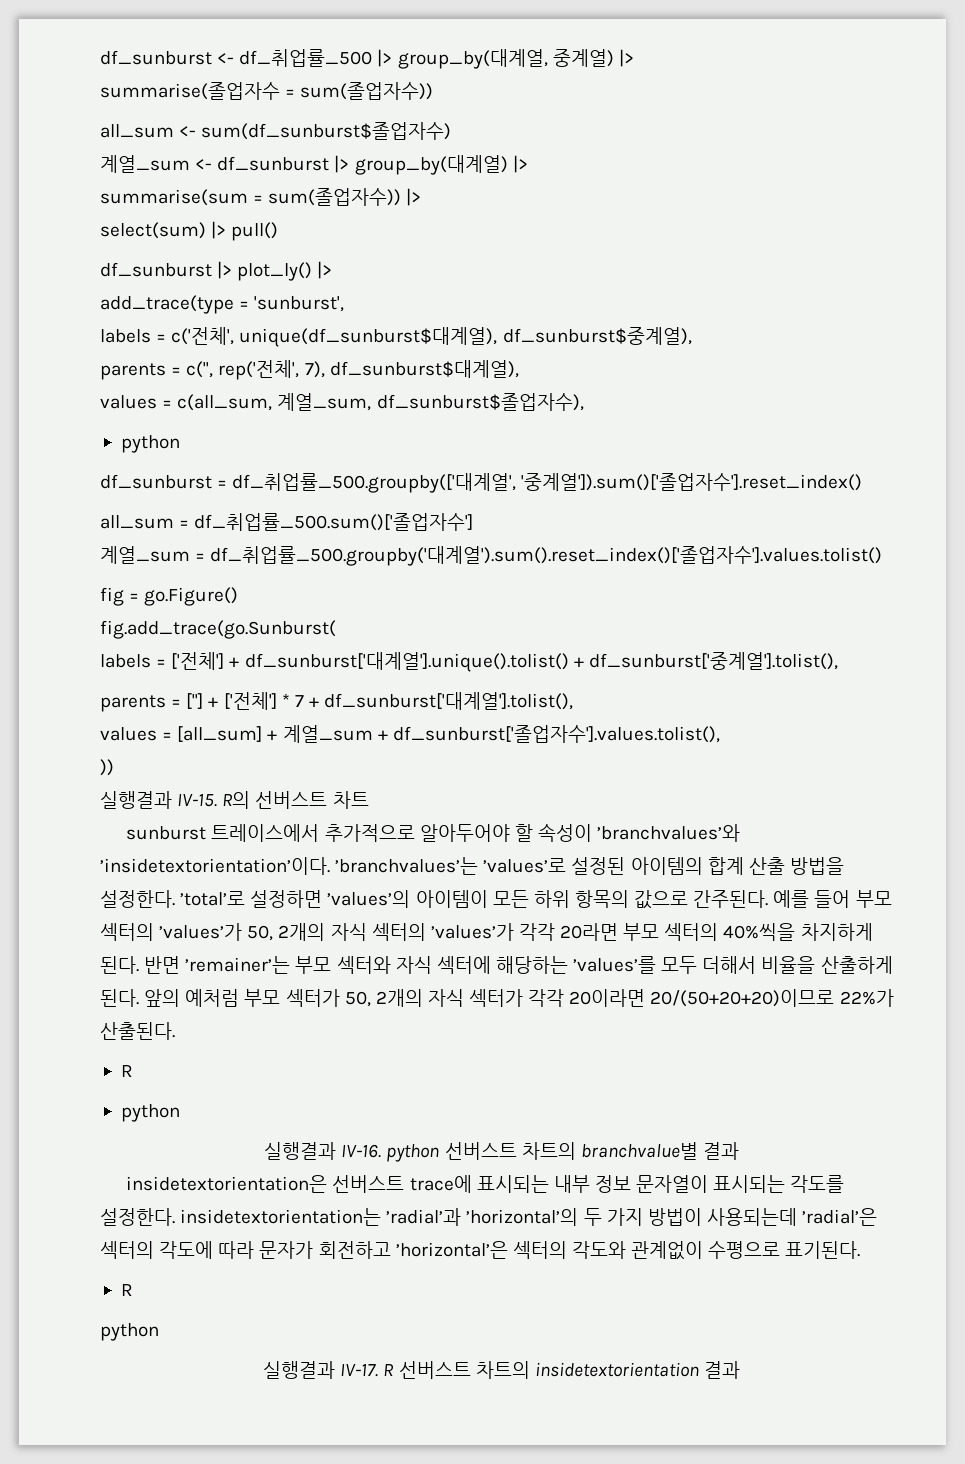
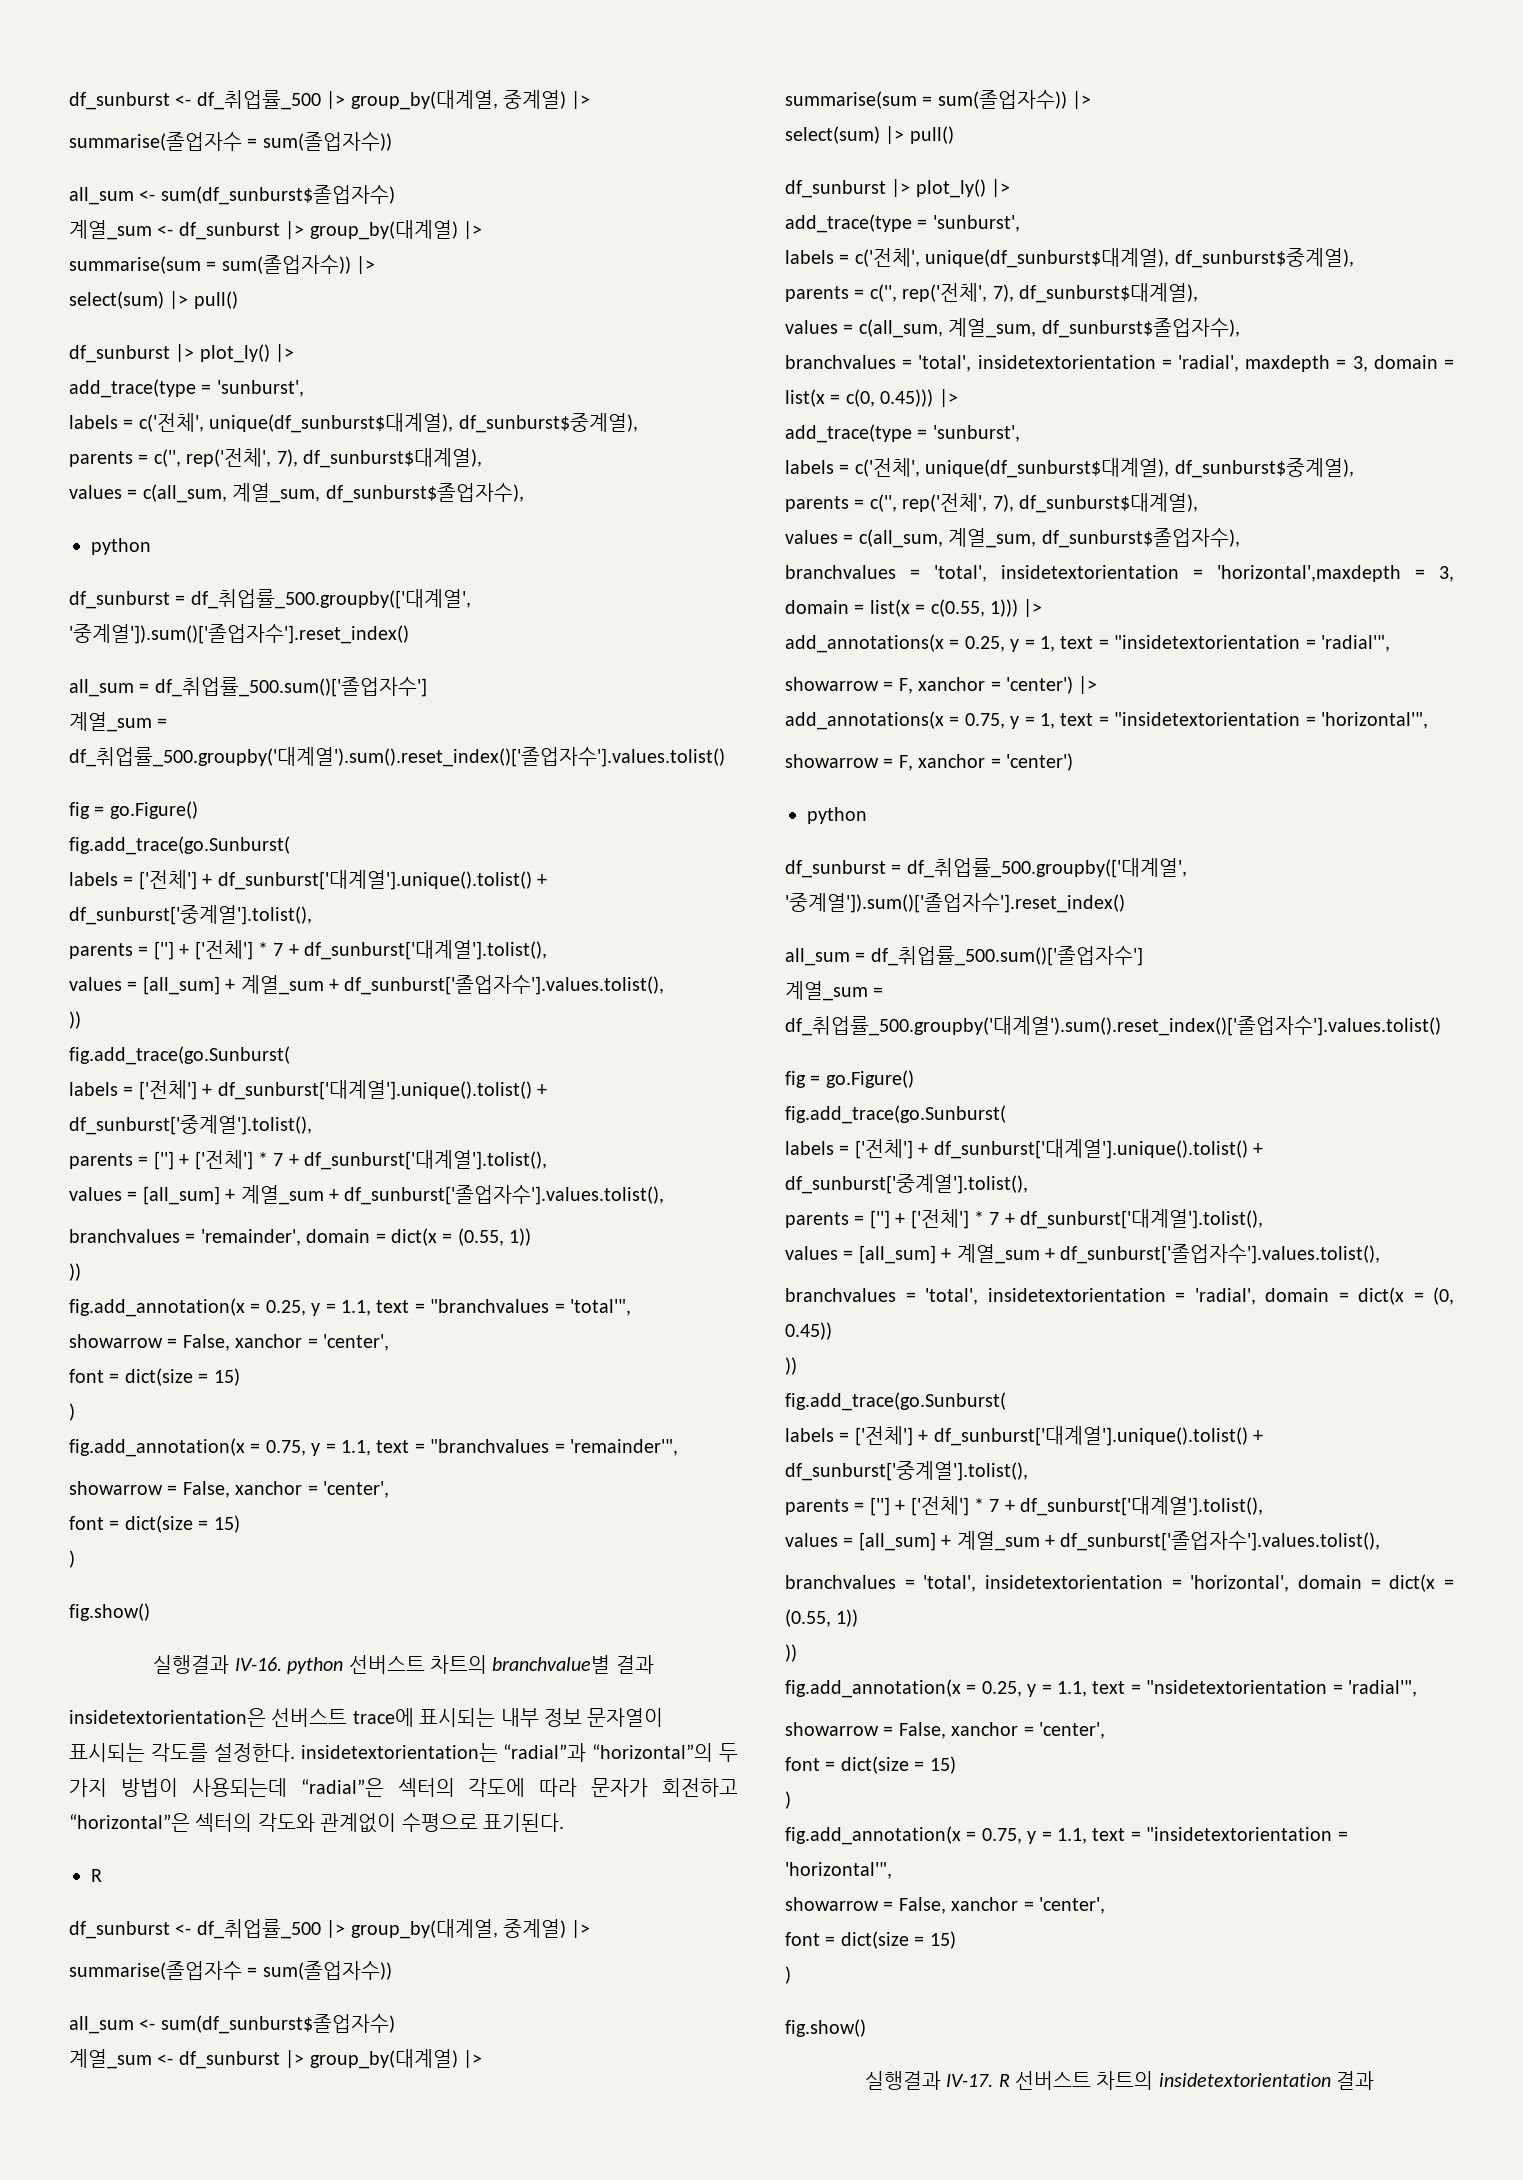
[100,791,369,809] [126,823,741,842] [100,857,844,875] [100,890,892,909] [100,923,873,941] [100,956,893,974] [100,989,894,1007] [100,1022,175,1040] [120,1065,133,1077] [120,1104,180,1122] 실행결과 IV-15. R의 선버스트 차트 // sunburst 트레이스에서 추가적으로 알아두어야 할 속성이 ’branchvalues’와 ’insidetextorientation’이다. ’branchvalues’는 ’values’로 설정된 아이템의 합계 산출 방법을 설정한다. ’total’로 설정하면 ’values’의 아이템이 모든 하위 항목의 값으로 간주된다. 예를 들어 부모 섹터의 ’values’가 50, 2개의 자식 섹터의 ’values’가 각각 20라면 부모 섹터의 40%씩을 차지하게 된다. 반면 ’remainer’는 부모 섹터와 자식 섹터에 해당하는 ’values’를 모두 더해서 비율을 산출하게 된다. 앞의 예처럼 부모 섹터가 50, 2개의 자식 섹터가 각각 20이라면 20/(50+20+20)이므로 22%가 산출된다. // R // python -> [69,1046,290,1065] [69,1080,547,1100] [69,1115,312,1135] [69,1150,548,1170] [69,1185,665,1205] [69,1228,532,1246] [69,1263,81,1281] [69,1298,631,1317] [69,1334,389,1351] [69,1368,240,1386] [69,1403,75,1421] [69,1438,678,1457] [69,1481,389,1498] [69,1515,240,1533] [69,1550,75,1568] [69,1603,150,1621] fig.add_trace(go.Sunburst( // labels = ['전체'] + df_sunburst['대계열'].unique().tolist() + df_sunburst['중계열'].tolist(), // parents = [''] + ['전체'] * 7 + df_sunburst['대계열'].tolist(), // values = [all_sum] + 계열_sum + df_sunburst['졸업자수'].values.tolist(), // branchvalues = 'remainder', domain = dict(x = (0.55, 1)) // )) // fig.add_annotation(x = 0.25, y = 1.1, text = "branchvalues = 'total'", // showarrow = False, xanchor = 'center', // font = dict(size = 15) // ) // fig.add_annotation(x = 0.75, y = 1.1, text = "branchvalues = 'remainder'", // showarrow = False, xanchor = 'center', // font = dict(size = 15) // ) // fig.show()
[386,1208,579,1226] ’radial’과 ’horizontal’의 -> [503,1743,714,1762] “radial”과 “horizontal”의
[802,1208,878,1226] ’radial’은 -> [300,1778,384,1797] “radial”은
[395,1241,508,1259] ’horizontal’은 -> [69,1813,190,1832] “horizontal”은
[100,1323,159,1341] python -> [69,1919,591,1939] [69,1961,392,1980] [69,2014,395,2034] [69,2049,482,2069] [785,90,1092,109] [785,126,954,144] [785,179,1011,198] [785,214,1020,233] [785,248,1354,268] [785,283,1198,303] [785,318,1240,338] [785,355,1455,372] [785,389,958,407] [785,424,1020,443] [785,458,1354,478] [785,493,1198,513] [785,528,1240,548] [785,565,1454,582] [785,599,1043,617] [785,634,1390,653] [785,676,1098,694] [785,711,1428,730] [785,753,1073,771] [807,807,867,824] [785,858,1187,878] [785,893,1125,913] [785,946,1143,966] [785,981,884,1001] [785,1016,1441,1036] [785,1070,914,1088] [785,1105,1006,1124] [785,1139,1263,1159] [785,1174,1028,1194] [785,1209,1264,1229] [785,1244,1381,1264] [785,1287,1454,1305] [785,1322,832,1340] [785,1357,797,1375] [785,1392,1006,1411] [785,1426,1263,1446] [785,1461,1028,1481] [785,1496,1264,1516] [785,1531,1381,1551] [785,1574,1454,1592] [785,1609,859,1627] [785,1644,797,1662] [785,1679,1417,1698] [785,1722,1105,1739] [785,1756,956,1774] [785,1791,791,1809] [785,1826,1348,1845] [785,1862,892,1879] [785,1897,1105,1914] [785,1931,956,1949] [785,1966,791,1984] [785,2019,866,2037] df_sunburst <- df_취업률_500 |> group_by(대계열, 중계열) |> // summarise(졸업자수 = sum(졸업자수)) // all_sum <- sum(df_sunburst$졸업자수) // 계열_sum <- df_sunburst |> group_by(대계열) |> // summarise(sum = sum(졸업자수)) |> // select(sum) |> pull() // df_sunburst |> plot_ly() |> // add_trace(type = 'sunburst', // labels = c('전체', unique(df_sunburst$대계열), df_sunburst$중계열), // parents = c('', rep('전체', 7), df_sunburst$대계열), // values = c(all_sum, 계열_sum, df_sunburst$졸업자수), // branchvalues = 'total', insidetextorientation = 'radial', maxdepth = 3, domain = list(x = c(0, 0.45))) |> // add_trace(type = 'sunburst', // labels = c('전체', unique(df_sunburst$대계열), df_sunburst$중계열), // parents = c('', rep('전체', 7), df_sunburst$대계열), // values = c(all_sum, 계열_sum, df_sunburst$졸업자수), // branchvalues = 'total', insidetextorientation = 'horizontal',maxdepth = 3, domain = list(x = c(0.55, 1))) |> // add_annotations(x = 0.25, y = 1, text = "insidetextorientation = 'radial'", // showarrow = F, xanchor = 'center') |> // add_annotations(x = 0.75, y = 1, text = "insidetextorientation = 'horizontal'", // showarrow = F, xanchor = 'center') // python // df_sunburst = df_취업률_500.groupby(['대계열', '중계열']).sum()['졸업자수'].reset_index() // all_sum = df_취업률_500.sum()['졸업자수'] // 계열_sum = df_취업률_500.groupby('대계열').sum().reset_index()['졸업자수'].values.tolist() // fig = go.Figure() // fig.add_trace(go.Sunburst( // labels = ['전체'] + df_sunburst['대계열'].unique().tolist() + df_sunburst['중계열'].tolist(), // parents = [''] + ['전체'] * 7 + df_sunburst['대계열'].tolist(), // values = [all_sum] + 계열_sum + df_sunburst['졸업자수'].values.tolist(), // branchvalues = 'total', insidetextorientation = 'radial', domain = dict(x = (0, 0.45)) // )) // fig.add_trace(go.Sunburst( // labels = ['전체'] + df_sunburst['대계열'].unique().tolist() + df_sunburst['중계열'].tolist(), // parents = [''] + ['전체'] * 7 + df_sunburst['대계열'].tolist(), // values = [all_sum] + 계열_sum + df_sunburst['졸업자수'].values.tolist(), // branchvalues = 'total', insidetextorientation = 'horizontal', domain = dict(x = (0.55, 1)) // )) // fig.add_annotation(x = 0.25, y = 1.1, text = "nsidetextorientation = 'radial'", // showarrow = False, xanchor = 'center', // font = dict(size = 15) // ) // fig.add_annotation(x = 0.75, y = 1.1, text = "insidetextorientation = 'horizontal'", // showarrow = False, xanchor = 'center', // font = dict(size = 15) // ) // fig.show()

